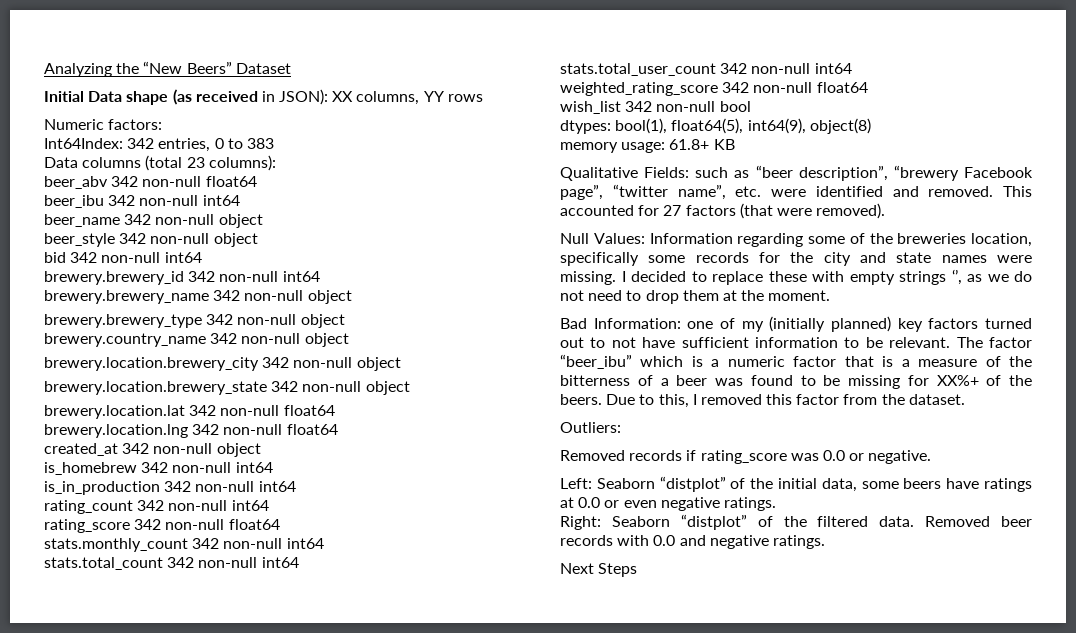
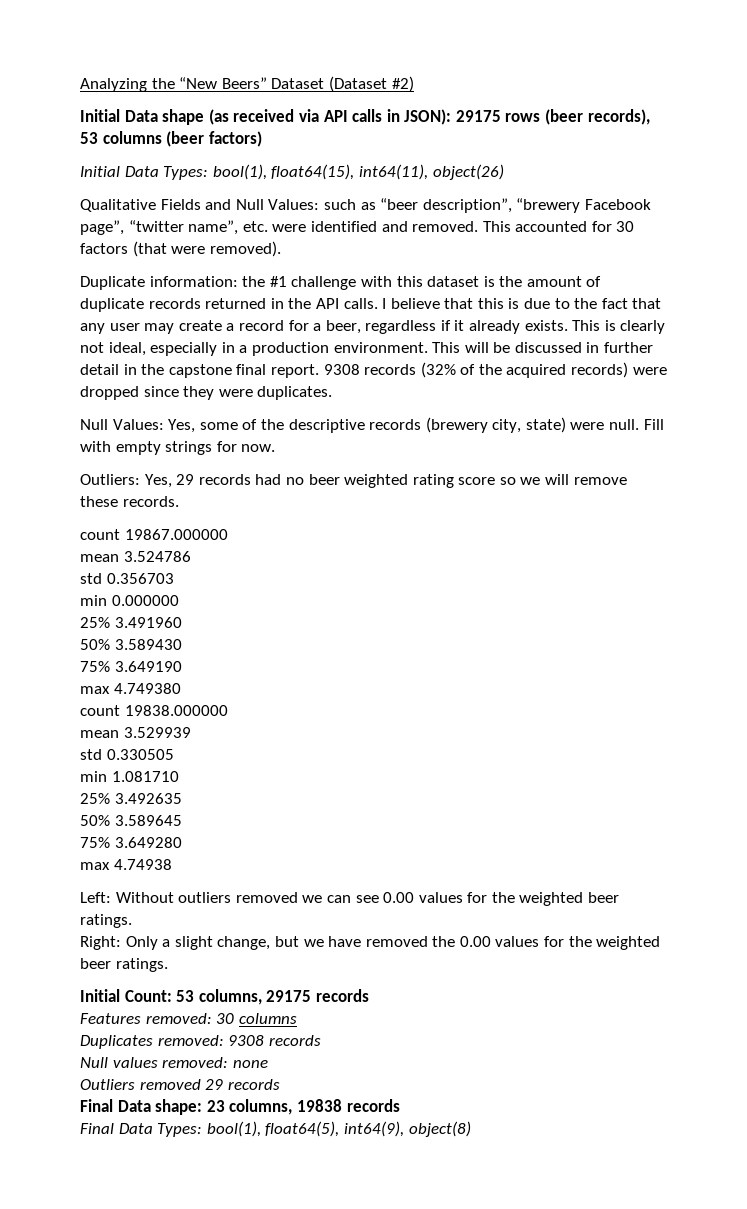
(291, 68) none -> [328,76,414,92] (Dataset #2)
[261,89,483,105] [44,119,163,130] [44,138,274,152] [44,155,276,171] [44,176,257,189] [44,195,240,208] [44,214,263,228] [44,233,258,247] [44,252,202,263] [44,271,320,285] [44,290,352,304] [44,314,345,328] [44,333,349,347] [44,357,401,371] [44,381,410,395] [44,405,335,419] [44,424,338,438] [44,443,261,457] [44,462,273,475] [44,481,296,495] [44,500,269,514] [44,519,280,533] [44,538,324,552] [44,557,299,570] [560,63,852,76] [560,82,868,96] [560,101,751,114] [560,118,871,134] [560,139,735,153] [560,167,690,181] in JSON): XX columns, YY rows // Numeric factors: // Int64Index: 342 entries, 0 to 383 // Data columns (total 23 columns): // beer_abv 342 non-null float64 // beer_ibu 342 non-null int64 // beer_name 342 non-null object // beer_style 342 non-null object // bid 342 non-null int64 // brewery.brewery_id 342 non-null int64 // brewery.brewery_name 342 non-null object // brewery.brewery_type 342 non-null object // brewery.country_name 342 non-null object // brewery.location.brewery_city 342 non-null object // brewery.location.brewery_state 342 non-null object // brewery.location.lat 342 non-null float64 // brewery.location.lng 342 non-null float64 // created_at 342 non-null object // is_homebrew 342 non-null int64 // is_in_production 342 non-null int64 // rating_count 342 non-null int64 // rating_score 342 non-null float64 // stats.monthly_count 342 non-null int64 // stats.total_count 342 non-null int64 // stats.total_user_count 342 non-null int64 // weighted_rating_score 342 non-null float64 // wish_list 342 non-null bool // dtypes: bool(1), float64(5), int64(9), object(8) // memory usage: 61.8+ KB // Qualitative Fields: -> [298,109,650,125] [80,131,262,147] [80,164,504,180] [80,199,320,212] via API calls in JSON): 29175 rows (beer records), 53 columns (beer factors) // Initial Data Types: bool(1), float64(15), int64(11), object(26) // Qualitative Fields and Null Values:
[663,205,682,216] 27 -> [616,221,635,232] 30
[560,233,804,247] // Null Values: Information regarding -> [80,276,602,290] [80,298,662,312] [80,320,666,334] [80,342,654,356] [80,362,667,378] [80,386,333,400] [80,419,196,433] // Duplicate information: the #1 challenge with this dataset is the amount of duplicate records returned in the API calls. I believe that this is due to the fact that any user may create a record for a beer, regardless if it already exists. This is clearly not ideal, especially in a production environment. This will be discussed in further detail in the capstone final report. 9308 records (32% of the acquired records) were dropped since they were duplicates. // Null Values: Yes,
[897,233,1032,247] [560,252,1032,266] [560,269,1032,285] [560,290,831,304] [560,316,1032,332] [560,337,1032,348] [560,354,1032,369] [560,375,1032,389] [560,394,965,408] [560,422,621,433] [560,450,932,464] [560,476,1032,492] [560,497,776,511] [560,514,1032,530] [560,535,825,549] [560,563,638,577] breweries location, specifically some records for the city and state names were missing. I decided to replace these with empty strings ‘’, as we do not need to drop them at the moment. // Bad Information: one of my (initially planned) key factors turned out to not have sufficient information to be relevant. The factor “beer_ibu” which is a numeric factor that is a measure of the bitterness of a beer was found to be missing for XX%+ of the beers. Due to this, I removed this factor from the dataset. // Outliers: // Removed records if rating_score was 0.0 or negative. // Left: Seaborn “distplot” of the initial data, some beers have ratings at 0.0 or even negative ratings. // Right: Seaborn “distplot” of the filtered data. Removed beer records with 0.0 and negative ratings. // Next Steps -> [288,417,664,433] [80,441,276,455] [80,474,627,488] [80,496,179,507] [80,529,228,540] [80,551,191,562] [80,573,174,584] [80,595,179,606] [80,617,182,628] [80,639,182,650] [80,661,182,672] [80,683,181,694] [80,705,228,716] [80,727,191,738] [80,749,174,760] [80,771,179,782] [80,793,182,804] [80,815,182,826] [80,837,182,848] [80,859,172,870] [80,892,620,906] [80,914,132,928] [80,936,661,950] [80,958,168,972] [80,989,369,1005] [80,1013,297,1024] [80,1035,321,1049] [80,1057,268,1068] [80,1079,280,1090] [80,1099,400,1115] [80,1121,471,1137] descriptive records (brewery city, state) were null. Fill with empty strings for now. // Outliers: Yes, 29 records had no beer weighted rating score so we will remove these records. // count 19867.000000 // mean 3.524786 // std 0.356703 // min 0.000000 // 25% 3.491960 // 50% 3.589430 // 75% 3.649190 // max 4.749380 // count 19838.000000 // mean 3.529939 // std 0.330505 // min 1.081710 // 25% 3.492635 // 50% 3.589645 // 75% 3.649280 // max 4.74938 // Left: Without outliers removed we can see 0.00 values for the weighted beer ratings. // Right: Only a slight change, but we have removed the 0.00 values for the weighted beer ratings. // Initial Count: 53 columns, 29175 records // Features removed: 30 columns // Duplicates removed: 9308 records // Null values removed: none // Outliers removed 29 records // Final Data shape: 23 columns, 19838 records // Final Data Types: bool(1), float64(5), int64(9), object(8)

